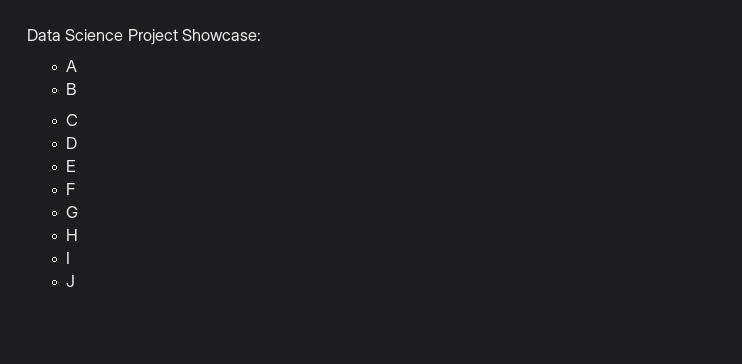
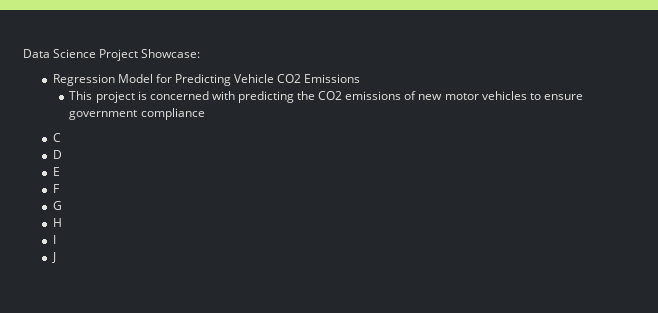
[66,60,78,72] [66,83,78,95] A // B -> [52,74,361,86] [69,91,583,103] [69,108,205,120] Regression Model for Predicting Vehicle CO2 Emissions // This project is concerned with predicting the CO2 emissions of new motor vehicles to ensure government compliance

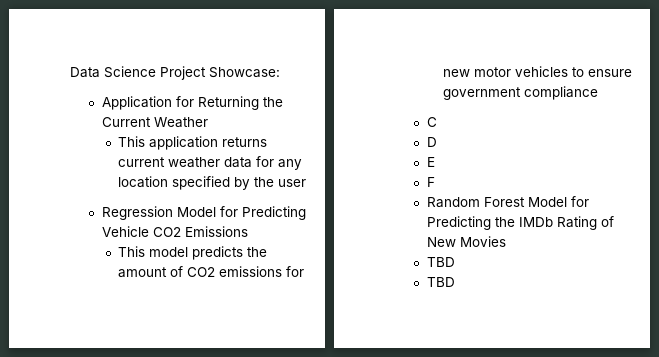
(201, 53) none -> [101,96,283,110] [101,117,208,128] [118,136,268,150] [118,156,303,170] [118,176,307,190] // Application for Returning the Current Weather // This application returns current weather data for any location specified by the user
[95,91,316,103] project is concerned with predicting the -> [149,246,268,260] [118,266,184,278] model predicts the amount of
[404,91,417,100] of -> [286,266,305,277] for
[52,201,62,210] [52,218,62,227] [52,235,56,244] [51,252,56,263] G // H // I // J -> [426,196,589,208] [426,216,614,230] [426,236,506,247] [426,257,455,267] [426,277,455,287] Random Forest Model for Predicting the IMDb Rating of New Movies // TBD // TBD

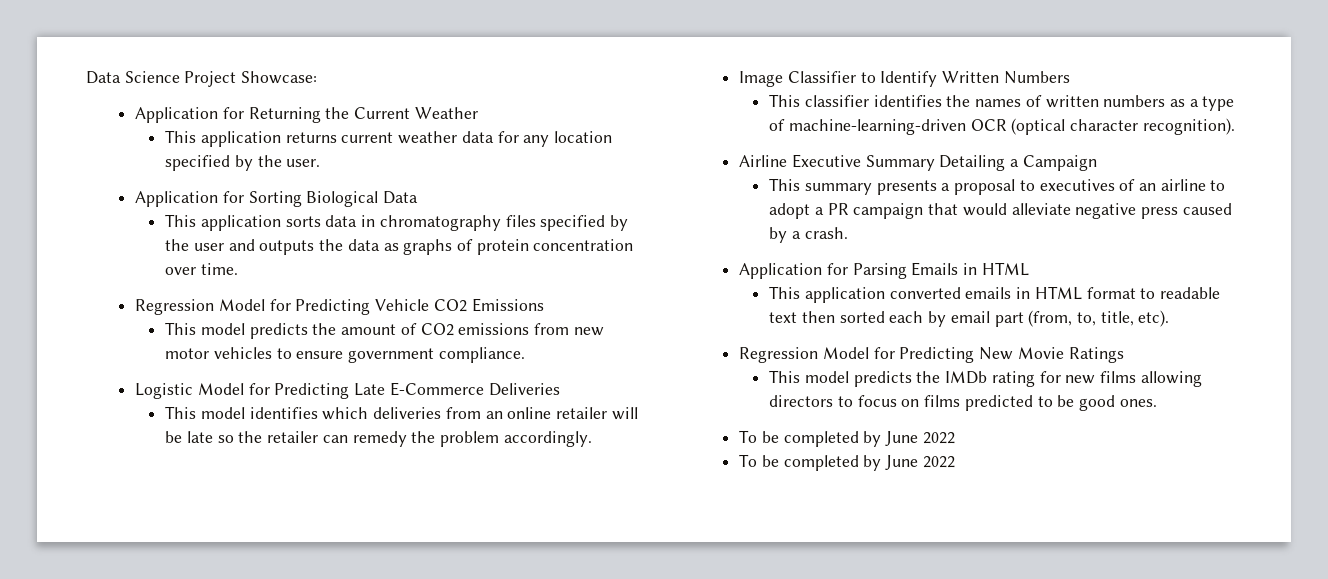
[278,179,307,187] user -> [286,159,321,167] [135,191,419,207] [165,214,629,231] [165,239,634,255] [165,263,238,275] user. // Application for Sorting Biological Data // This application sorts data in chromatography files specified by the user and outputs the data as graphs of protein concentration over time.
[286,266,305,277] for -> [534,323,570,335] from
[524,86,599,100] [426,117,437,127] [426,137,437,147] [426,157,435,167] [426,177,435,187] [426,196,589,208] [426,216,614,230] [426,236,506,247] [426,257,455,267] [426,277,455,287] compliance // C // D // E // F // Random Forest Model for Predicting the IMDb Rating of New Movies // TBD // TBD -> [438,347,525,363] [135,382,560,399] [165,406,638,420] [165,431,592,447] [739,71,1070,87] [769,94,1235,111] [769,118,1235,135] [739,154,1097,171] [769,178,1226,195] [769,203,1232,219] [769,227,848,243] [739,262,1029,279] [769,286,1221,303] [769,310,1170,327] [739,347,1124,363] [769,370,1202,387] [769,395,1157,411] [739,430,955,447] [739,454,955,471] compliance. // Logistic Model for Predicting Late E-Commerce Deliveries // This model identifies which deliveries from an online retailer will be late so the retailer can remedy the problem accordingly. // Image Classifier to Identify Written Numbers // This classifier identifies the names of written numbers as a type of machine-learning-driven OCR (optical character recognition). // Airline Executive Summary Detailing a Campaign // This summary presents a proposal to executives of an airline to adopt a PR campaign that would alleviate negative press caused by a crash. // Application for Parsing Emails in HTML // This application converted emails in HTML format to readable text then sorted each by email part (from, to, title, etc). // Regression Model for Predicting New Movie Ratings // This model predicts the IMDb rating for new films allowing directors to focus on films predicted to be good ones. // To be completed by June 2022 // To be completed by June 2022

